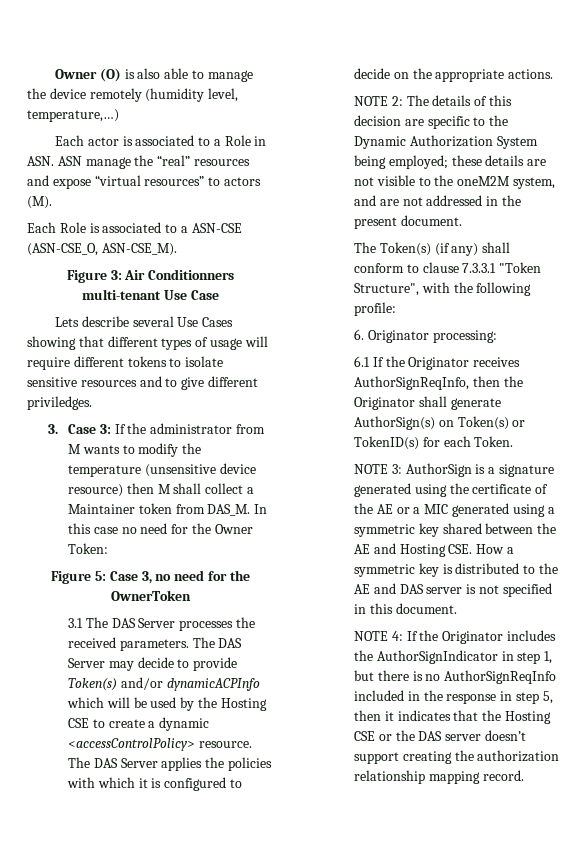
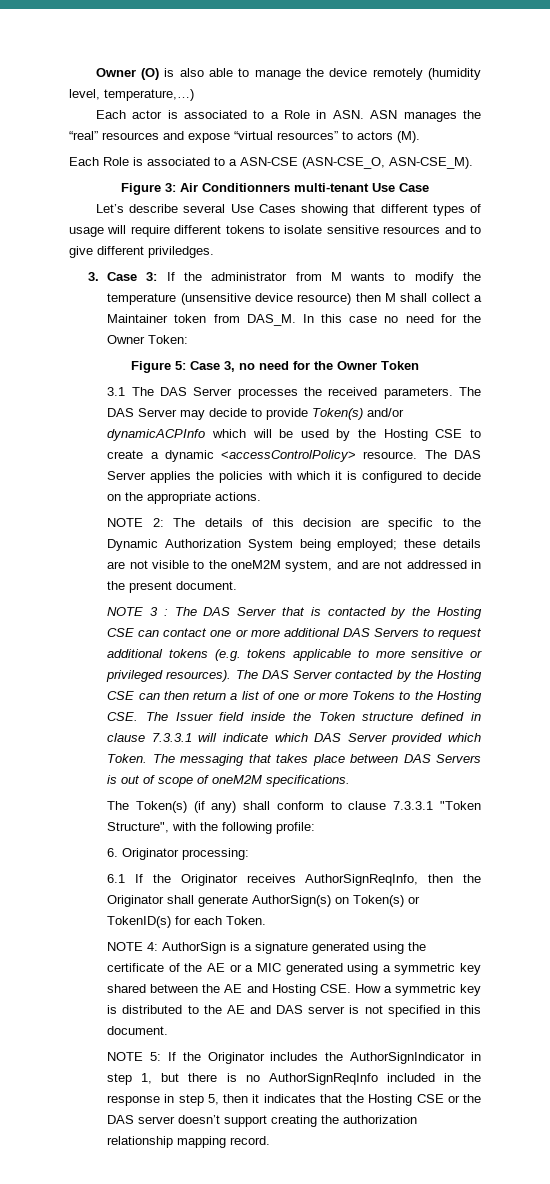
[85,157,131,169] manage -> [403,112,457,122] manages
[55,317,80,327] Lets -> [95,204,124,213] Let’s
[111,590,191,601] OwnerToken -> [337,361,419,370] Owner Token
(462, 220) none -> [107,607,483,619] [107,628,482,640] [107,649,483,661] [106,670,483,682] [107,691,482,703] [107,712,482,721] [107,733,482,745] [107,754,482,766] [107,775,351,787] // NOTE 3 : The DAS Server that is contacted by the Hosting CSE can contact one or more additional DAS Servers to request additional tokens (e.g. tokens applicable to more sensitive or privileged resources). The DAS Server contacted by the Hosting CSE can then return a list of one or more Tokens to the Hosting CSE. The Issuer field inside the Token structure defined in clause 7.3.3.1 will indicate which DAS Server provided which Token. The messaging that takes place between DAS Servers is out of scope of oneM2M specifications.
[391,464,402,474] 3: -> [147,942,159,951] 4:
[391,631,403,641] 4: -> [150,1052,162,1061] 5:

